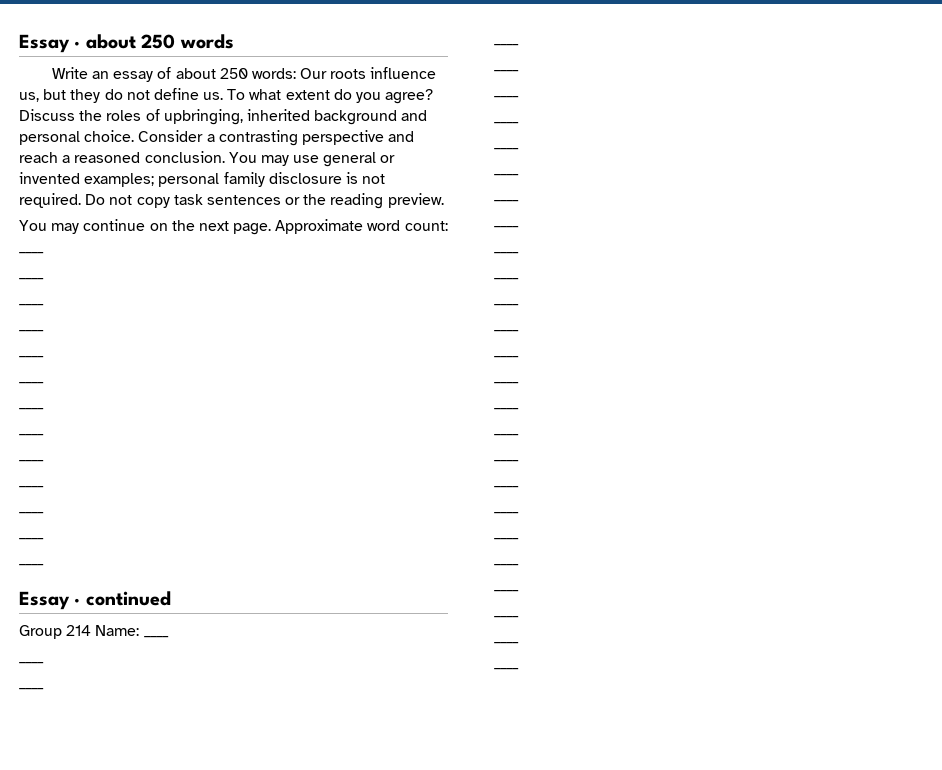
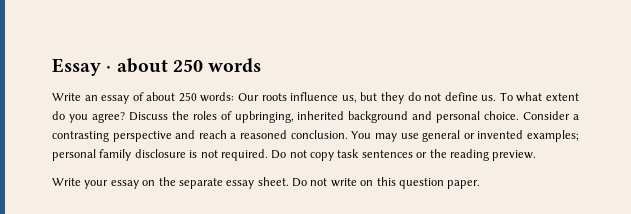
[19,219,448,235] [19,252,44,254] [19,278,44,280] [19,304,44,306] [19,330,44,332] [19,356,44,358] [19,382,44,384] [19,408,44,410] [19,434,44,436] [19,460,44,462] [19,486,44,488] [19,512,44,514] [19,538,44,540] [19,564,44,566] [19,591,171,610] [19,625,140,639] [143,636,169,638] [19,662,44,664] [19,688,44,690] [494,44,519,46] [494,70,519,72] [494,96,519,98] [494,122,519,124] [494,148,519,150] [494,174,519,176] [494,200,519,202] [494,226,519,228] [494,252,519,254] [494,278,519,280] [494,304,519,306] [494,330,519,332] [494,356,519,358] [494,382,519,384] [494,408,519,410] [494,434,519,436] [494,460,519,462] [494,486,519,488] [494,512,519,514] [494,538,519,540] [494,564,519,566] [494,590,519,592] [494,616,519,618] [494,642,519,644] [494,668,519,670] You may continue on the next page. Approximate word count: ____ // ____ // ____ // ____ // ____ // ____ // ____ // ____ // ____ // ____ // ____ // ____ // ____ // Essay · continued // Group 214 Name: ____ // ____ // ____ // ____ // ____ // ____ // ____ // ____ // ____ // ____ // ____ // ____ // ____ // ____ // ____ // ____ // ____ // ____ // ____ // ____ // ____ // ____ // ____ // ____ // ____ // ____ // ____ // ____ -> [52,177,481,189] Write your essay on the separate essay sheet. Do not write on this question paper.

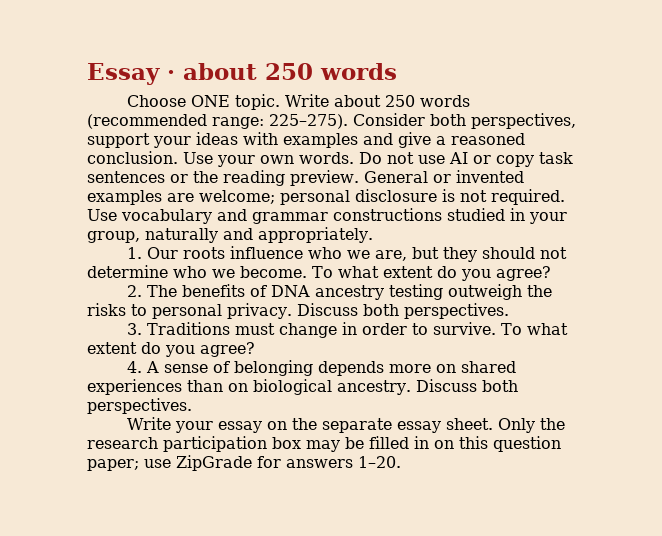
[52,92,579,104] [52,111,580,123] [52,130,580,142] [52,149,307,161] Write an essay of about 250 words: Our roots influence us, but they do not define us. To what extent do you agree? Discuss the roles of upbringing, inherited background and personal choice. Consider a contrasting perspective and reach a reasoned conclusion. You may use general or invented examples; personal family disclosure is not required. Do not -> [126,94,470,110] [87,113,576,129] [87,132,525,148] [87,151,491,167] Choose ONE topic. Write about 250 words (recommended range: 225–275). Consider both perspectives, support your ideas with examples and give a reasoned conclusion. Use your own words. Do not use AI or
(537, 155) none -> [363,170,524,183] [87,189,565,205] [87,208,567,224] [87,227,373,243] [126,246,567,262] [87,265,551,281] [126,284,552,300] [87,303,509,319] [126,322,568,338] [87,342,255,357] [126,360,516,376] [87,379,518,395] [87,398,192,414] General or invented examples are welcome; personal disclosure is not required. Use vocabulary and grammar constructions studied in your group, naturally and appropriately. // 1. Our roots influence who we are, but they should not determine who we become. To what extent do you agree? // 2. The benefits of DNA ancestry testing outweigh the risks to personal privacy. Discuss both perspectives. // 3. Traditions must change in order to survive. To what extent do you agree? // 4. A sense of belonging depends more on shared experiences than on biological ancestry. Discuss both perspectives.
[292,177,481,189] Do not write on this question paper. -> [497,418,565,433] [87,436,561,452] [87,455,401,471] Only the research participation box may be filled in on this question paper; use ZipGrade for answers 1–20.

